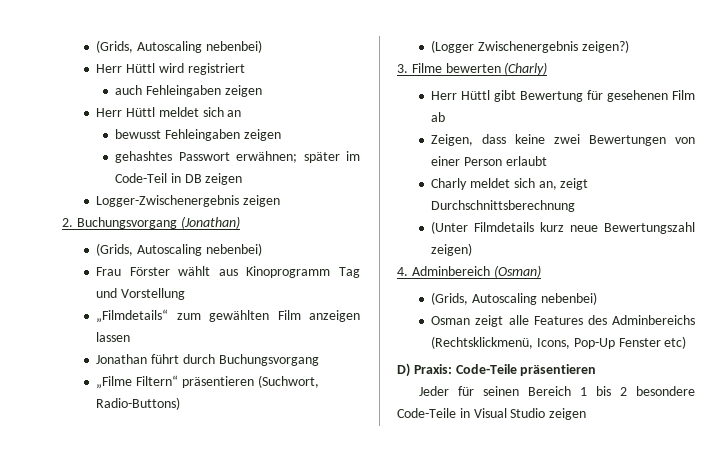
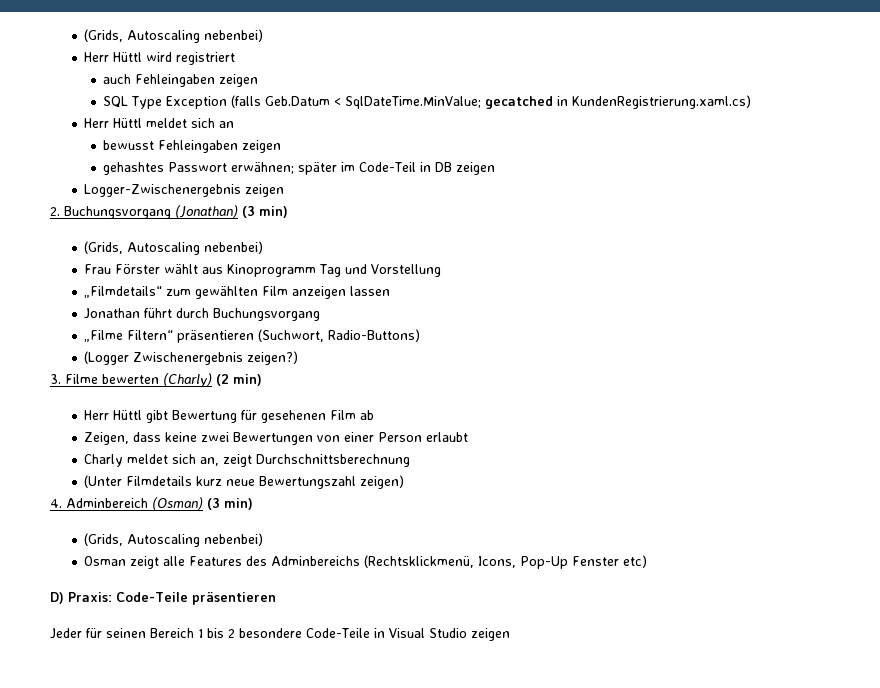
(262, 91) none -> [103,95,752,109] // SQL Type Exception (falls Geb.Datum < SqlDateTime.MinValue; gecatched in KundenRegistrierung.xaml.cs)
(240, 222) none -> [242,206,288,218] (3 min)
(548, 68) none -> [216,374,262,386] (2 min)
(541, 271) none -> [207,498,253,510] (3 min)

